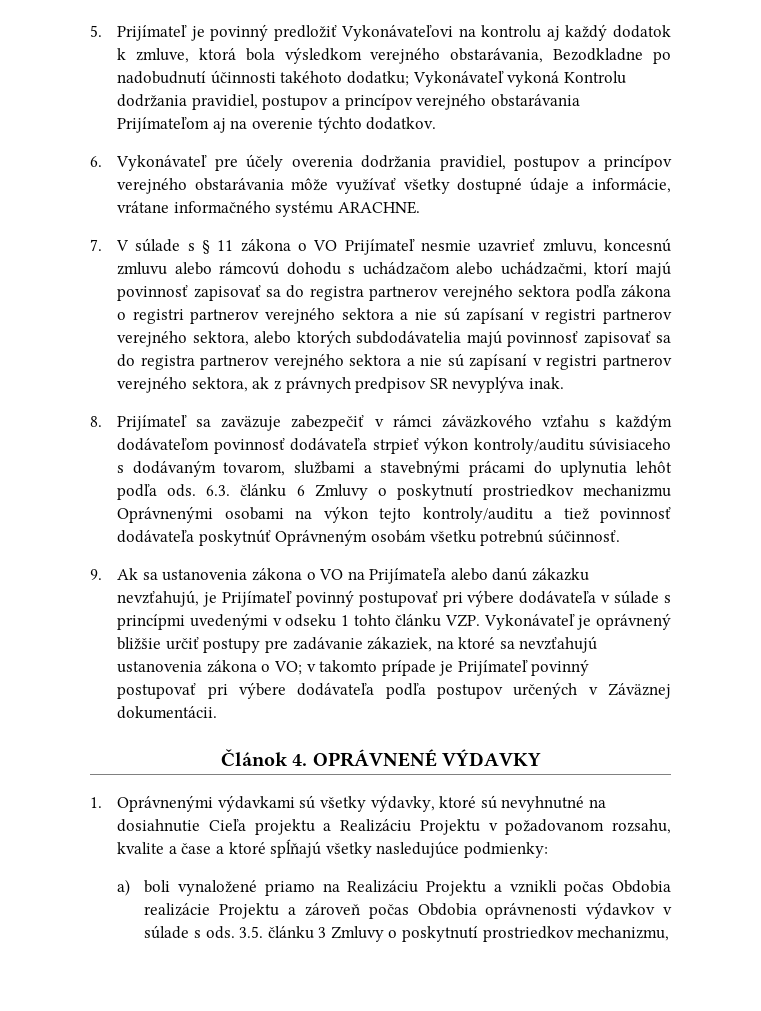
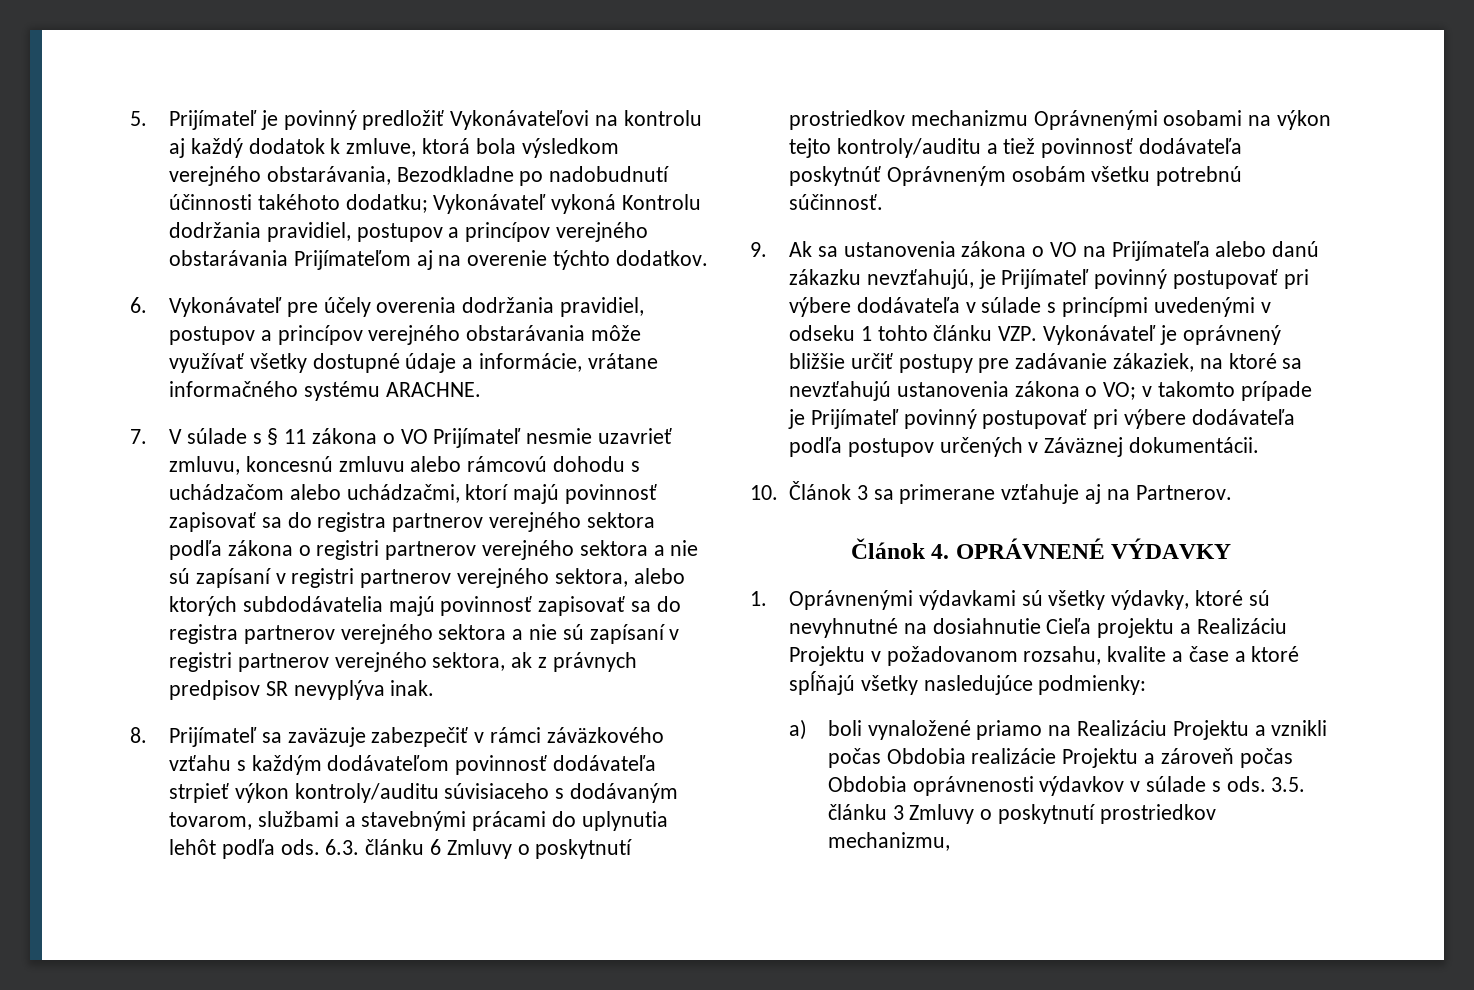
(218, 712) none -> [750,481,1232,504] // 10. Článok 3 sa primerane vzťahuje aj na Partnerov.

